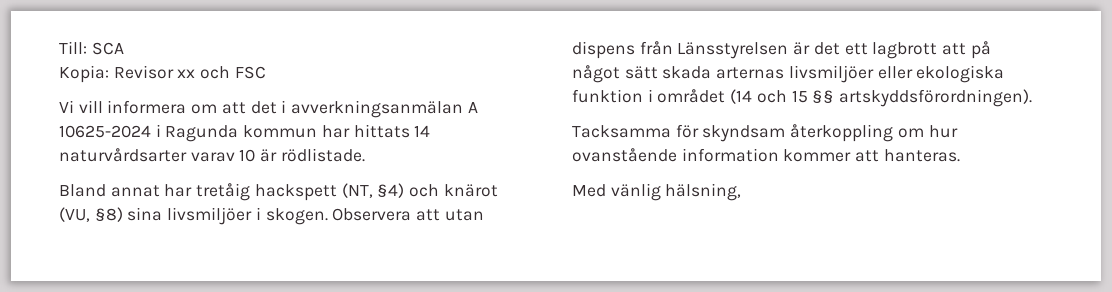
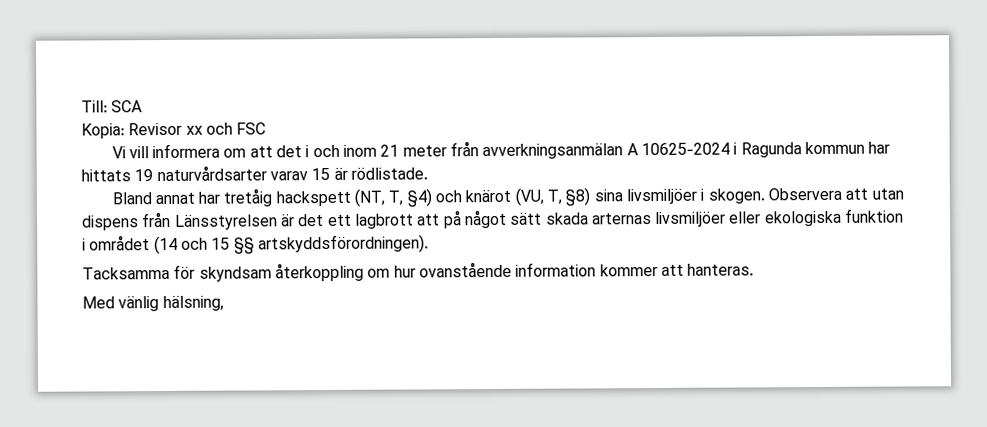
(287, 106) none -> [312,141,480,158] och inom 21 meter från
[414,125,431,137] 14 -> [134,169,154,182] 19
[239,149,256,162] 10 -> [311,167,331,181] 15
(373, 190) none -> [388,190,404,206] T,
(90, 214) none -> [547,189,563,205] T,

